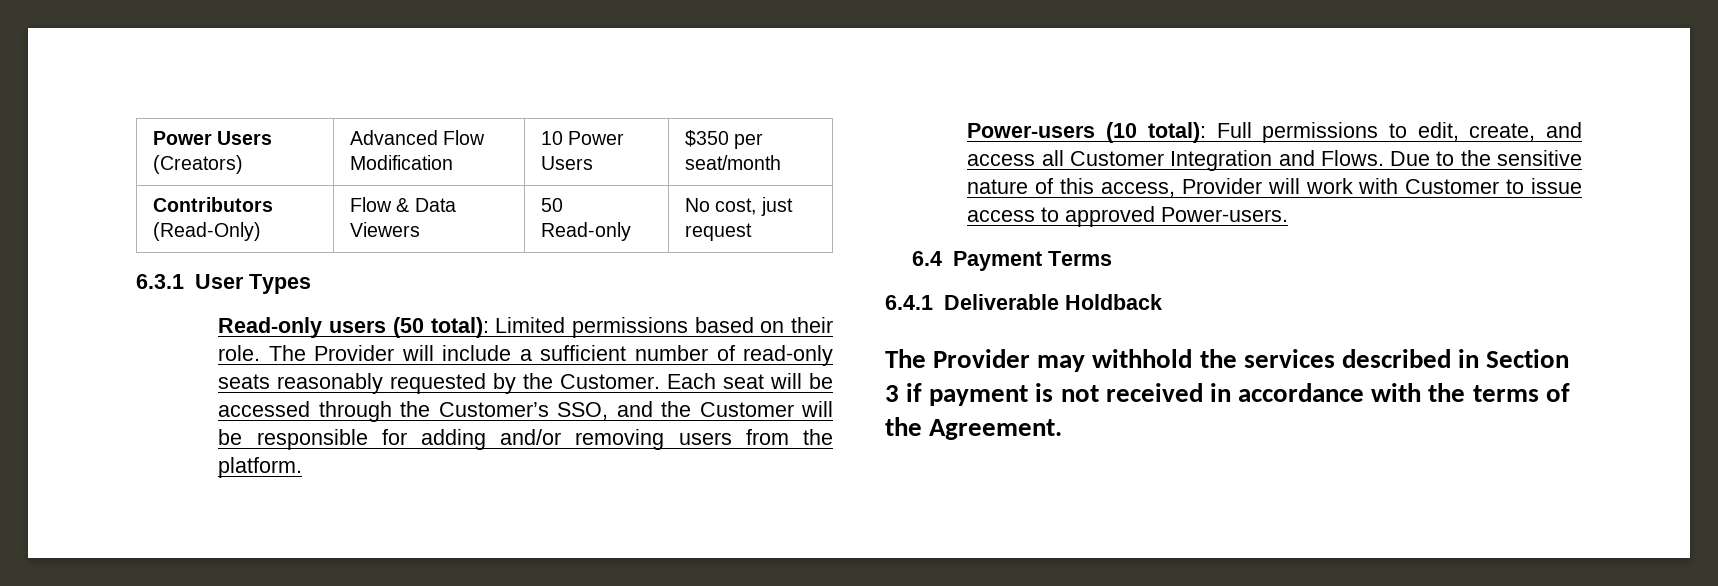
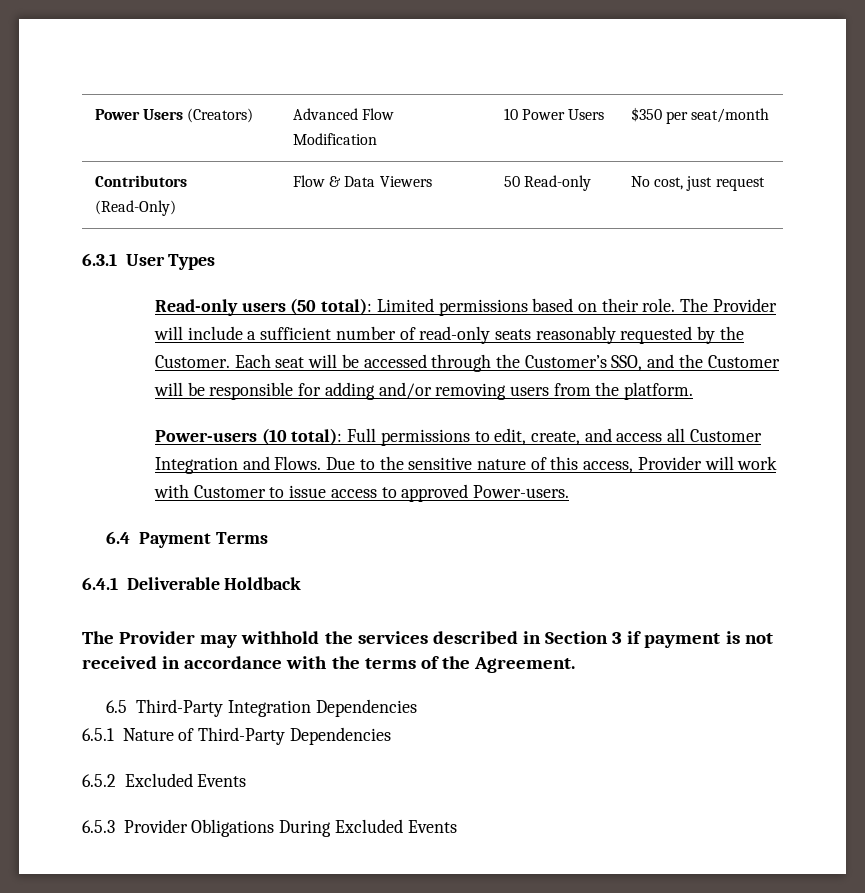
(1063, 429) none -> [106,699,417,717] [82,727,391,745] [82,773,247,787] [82,819,457,837] // 6.5 Third-Party Integration Dependencies // 6.5.1 Nature of Third-Party Dependencies // 6.5.2 Excluded Events // 6.5.3 Provider Obligations During Excluded Events

